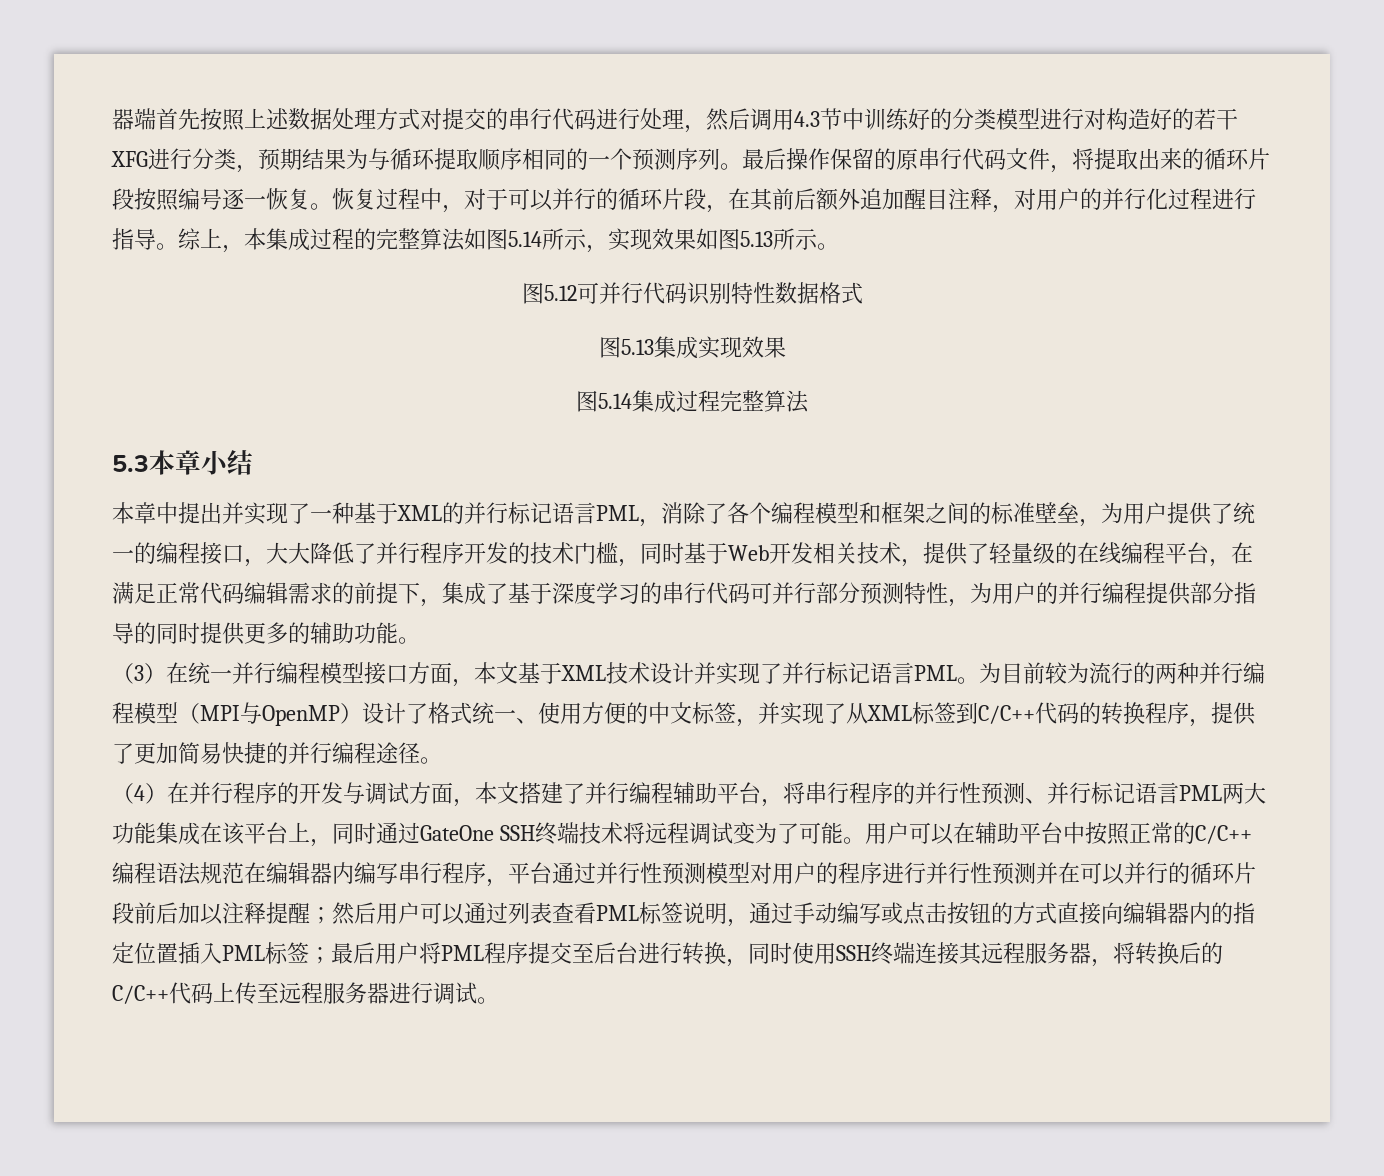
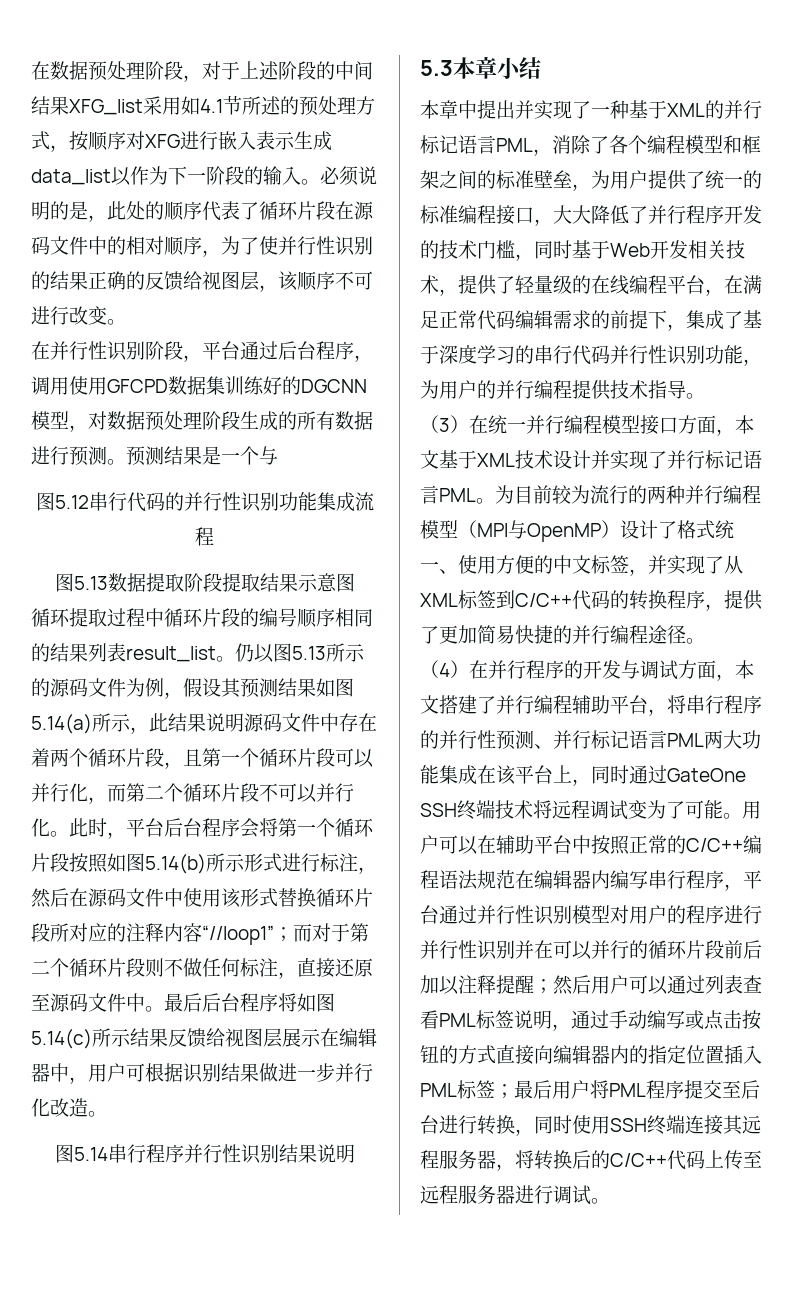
[112,108,1238,133] [111,148,1270,173] [112,188,1256,213] [112,228,839,253] [521,282,863,305] [598,336,786,359] [576,390,809,413] 器端首先按照上述数据处理方式对提交的串行代码进行处理，然后调用4.3节中训练好的分类模型进行对构造好的若干XFG进行分类，预期结果为与循环提取顺序相同的一个预测序列。最后操作保留的原串行代码文件，将提取出来的循环片段按照编号逐一恢复。恢复过程中，对于可以并行的循环片段，在其前后额外追加醒目注释，对用户的并行化过程进行指导。综上，本集成过程的完整算法如图5.14所示，实现效果如图5.13所示。 // 图5.12可并行代码识别特性数据格式 // 图5.13集成实现效果 // 图5.14集成过程完整算法 -> [31,61,373,82] [31,95,375,116] [31,131,332,152] [31,166,377,186] [31,201,374,222] [31,236,373,257] [31,271,373,292] [31,306,126,325] [31,341,373,362] [31,376,367,395] [31,411,373,432] [31,446,278,466] [35,492,374,512] [195,527,214,546] [54,573,355,592] [31,608,373,628] [31,643,365,663] [31,678,354,699] [31,713,377,734] [31,748,374,769] [31,783,354,804] [31,818,374,839] [31,853,377,874] [31,888,373,908] [31,923,369,945] [31,958,373,979] [31,993,335,1012] [31,1028,377,1049] [31,1063,373,1084] [31,1098,107,1117] [54,1144,355,1164] 在数据预处理阶段，对于上述阶段的中间结果XFG_list采用如4.1节所述的预处理方式，按顺序对XFG进行嵌入表示生成data_list以作为下一阶段的输入。必须说明的是，此处的顺序代表了循环片段在源码文件中的相对顺序，为了使并行性识别的结果正确的反馈给视图层，该顺序不可进行改变。 // 在并行性识别阶段，平台通过后台程序，调用使用GFCPD数据集训练好的DGCNN模型，对数据预处理阶段生成的所有数据进行预测。预测结果是一个与 // 图5.12串行代码的并行性识别功能集成流程 // 图5.13数据提取阶段提取结果示意图 // 循环提取过程中循环片段的编号顺序相同的结果列表result_list。仍以图5.13所示的源码文件为例，假设其预测结果如图5.14(a)所示，此结果说明源码文件中存在着两个循环片段，且第一个循环片段可以并行化，而第二个循环片段不可以并行化。此时，平台后台程序会将第一个循环片段按照如图5.14(b)所示形式进行标注，然后在源码文件中使用该形式替换循环片段所对应的注释内容“//loop1”；而对于第二个循环片段则不做任何标注，直接还原至源码文件中。最后后台程序将如图5.14(c)所示结果反馈给视图层展示在编辑器中，用户可根据识别结果做进一步并行化改造。 // 图5.14串行程序并行性识别结果说明
(156, 553) none -> [420,205,458,224] 标准
[750,582,948,605] 可并行部分预测特性 -> [610,345,743,365] 并行性识别功能
[1190,582,1256,604] [112,622,398,645] 部分指导的同时提供更多的辅助功能 -> [610,380,686,399] 技术指导
[662,862,706,885] 预测 -> [534,905,572,925] 识别
[992,862,1036,885] 预测 -> [477,940,515,960] 识别

